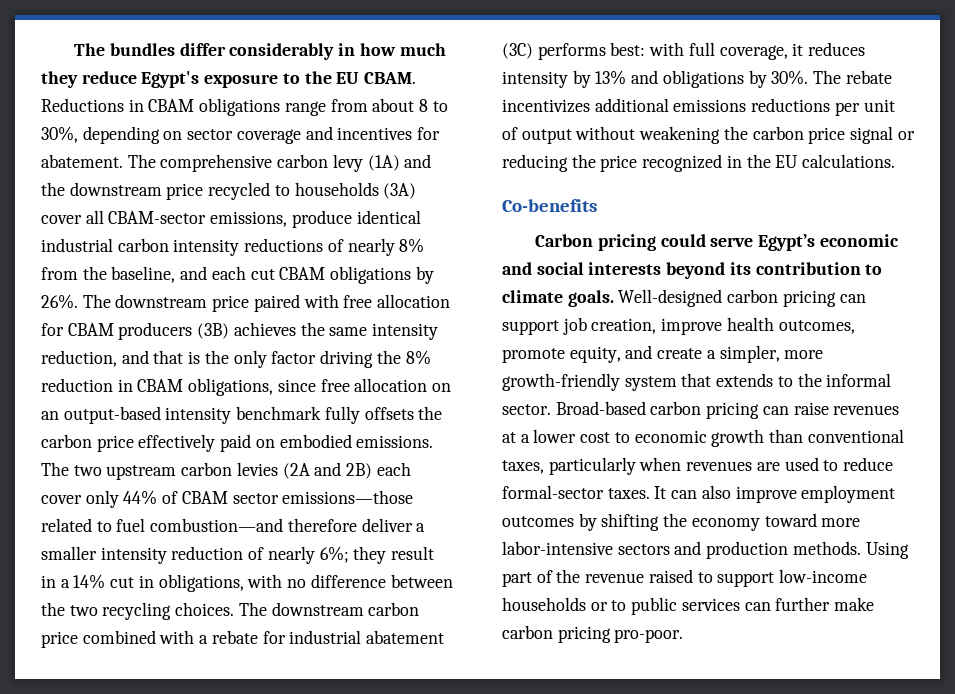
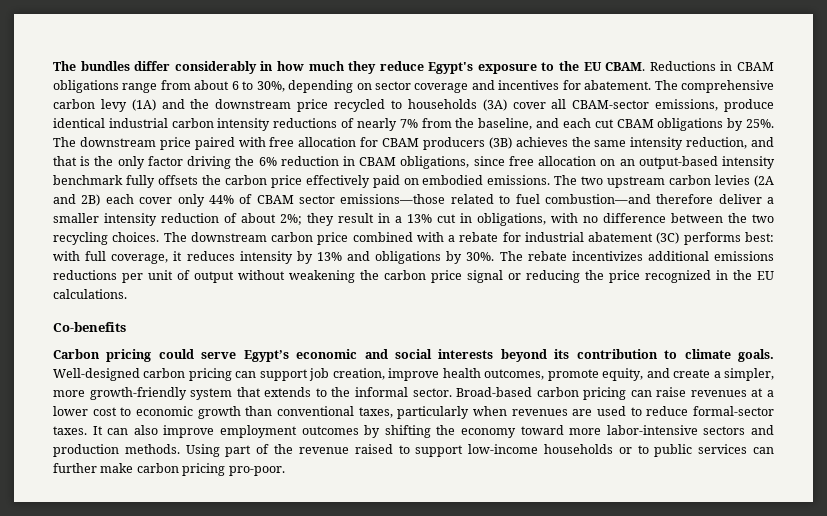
[419,99,429,112] 8 -> [231,81,239,90] 6
[399,238,425,253] 8% -> [399,119,418,128] 7%
[41,294,78,309] 26%. -> [746,119,775,128] 25%.
[405,350,431,365] 8% -> [258,157,277,166] 6%
[267,546,349,564] nearly 6%; -> [241,213,302,225] about 2%;
[73,574,106,589] 14% -> [407,214,432,223] 13%

